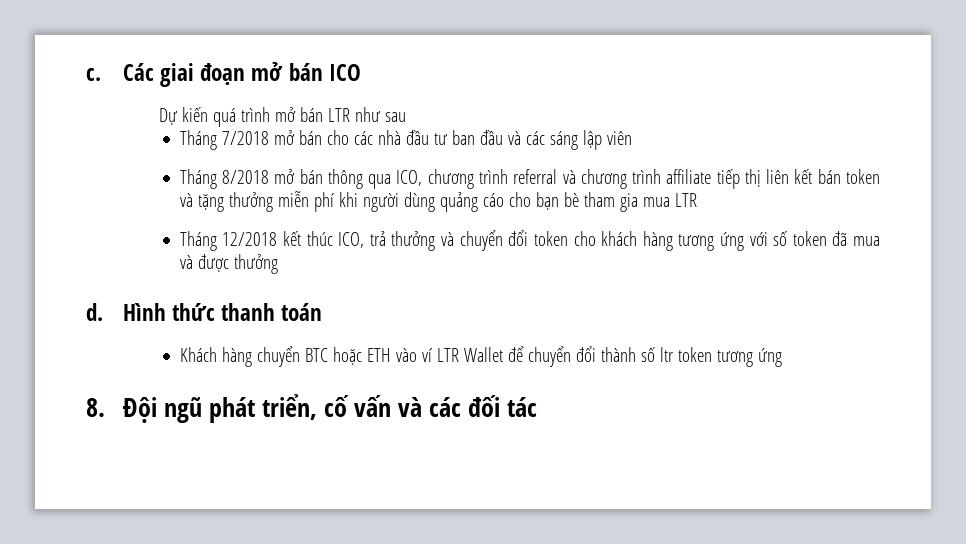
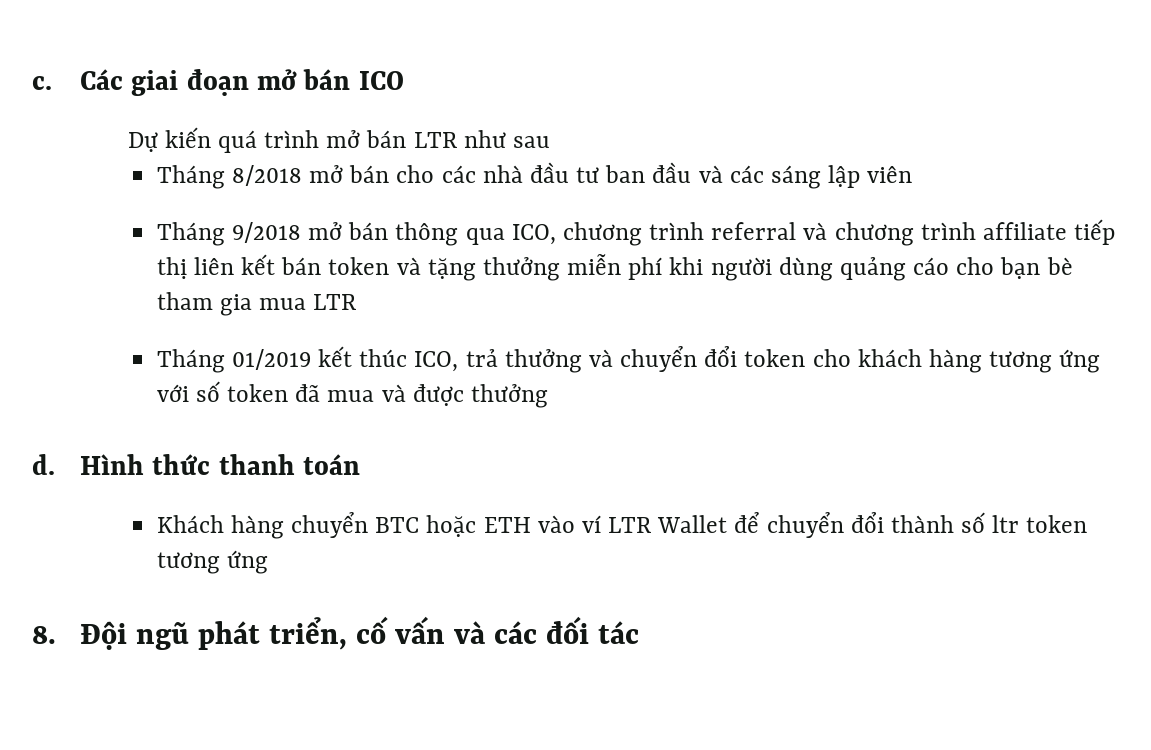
[221,131,269,145] 7/2018 -> [232,165,303,186] 8/2018
[222,170,270,184] 8/2018 -> [232,222,302,243] 9/2018
[222,232,278,246] 12/2018 -> [232,349,312,370] 01/2019

